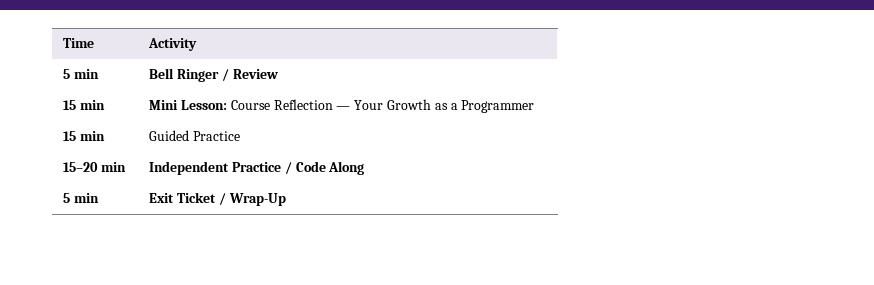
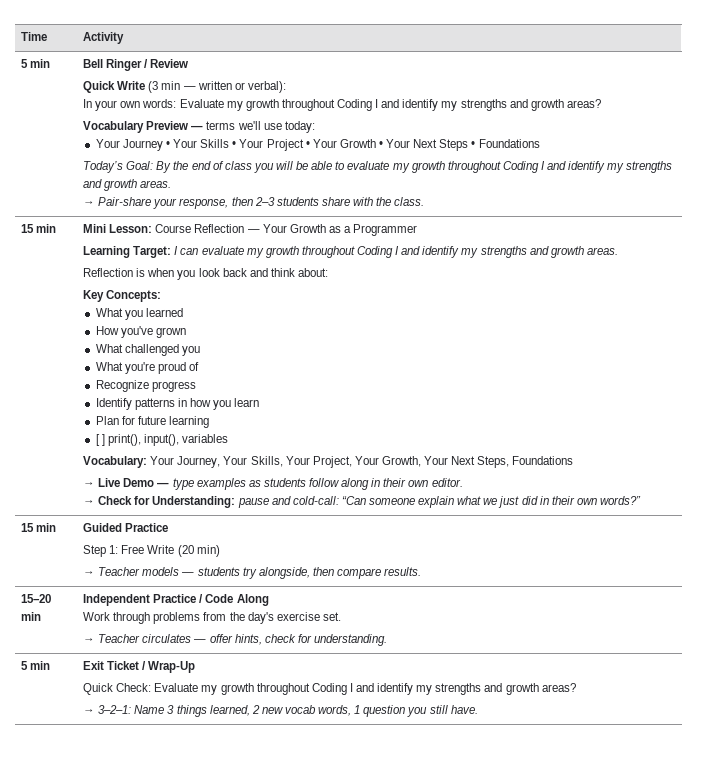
(278, 74) none -> [83,81,286,93] [83,99,601,111] [83,121,315,133] [95,139,540,151] [83,161,673,173] [83,179,172,191] [83,197,425,209] // Quick Write (3 min — written or verbal): // In your own words: Evaluate my growth throughout Coding I and identify my strengths and growth areas? // Vocabulary Preview — terms we'll use today: // Your Journey • Your Skills • Your Project • Your Growth • Your Next Steps • Foundations // Today’s Goal: By the end of class you will be able to evaluate my growth throughout Coding I and identify my strengths and growth areas. // → Pair-share your response, then 2–3 students share with the class.
[63,131,106,141] [149,130,241,141] // 15 min | Guided Practice -> [83,246,618,258] [83,268,329,280] [83,290,162,302] [95,308,184,320] [95,326,187,338] [95,344,201,356] [95,362,200,374] [95,380,196,392] [95,398,260,410] [95,416,210,428] [95,434,229,446] [83,456,574,468] [83,478,463,490] [83,496,641,508] [21,523,57,532] [83,523,169,532] [83,545,220,557] [83,567,422,579] // Learning Target: I can evaluate my growth throughout Coding I and identify my strengths and growth areas. // Reflection is when you look back and think about: // Key Concepts: // What you learned // How you've grown // What challenged you // What you're proud of // Recognize progress // Identify patterns in how you learn // Plan for future learning // [ ] print(), input(), variables // Vocabulary: Your Journey, Your Skills, Your Project, Your Growth, Your Next Steps, Foundations // → Live Demo — type examples as students follow along in their own editor. // → Check for Understanding: pause and cold-call: “Can someone explain what we just did in their own words?” // 15 min | Guided Practice // Step 1: Free Write (20 min) // → Teacher models — students try alongside, then compare results.
(365, 168) none -> [83,612,341,624] [83,634,388,646] // Work through problems from the day's exercise set. // → Teacher circulates — offer hints, check for understanding.
(286, 199) none -> [83,683,576,695] [83,705,478,717] // Quick Check: Evaluate my growth throughout Coding I and identify my strengths and growth areas? // → 3–2–1: Name 3 things learned, 2 new vocab words, 1 question you still have.

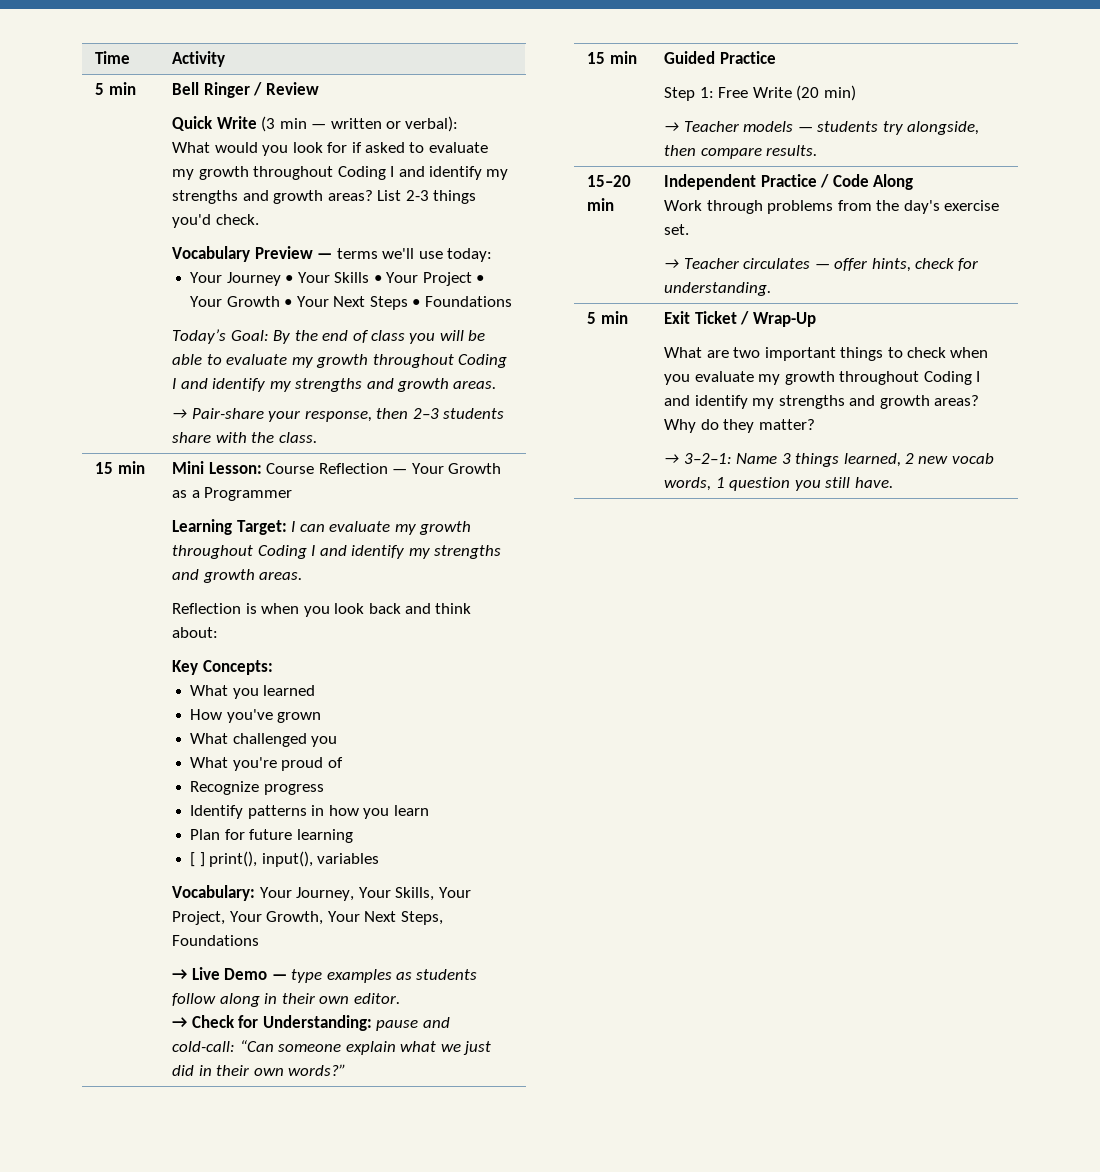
[83,99,224,111] In your own words: Evaluate -> [172,142,488,156] What would you look for if asked to evaluate
(601, 103) none -> [377,190,477,204] [172,214,259,228] List 2-3 things you'd check.
[83,683,199,695] Quick Check: Evaluate -> [664,347,989,361] [664,371,754,385] What are two important things to check when you evaluate
(576, 687) none -> [664,419,815,433] Why do they matter?

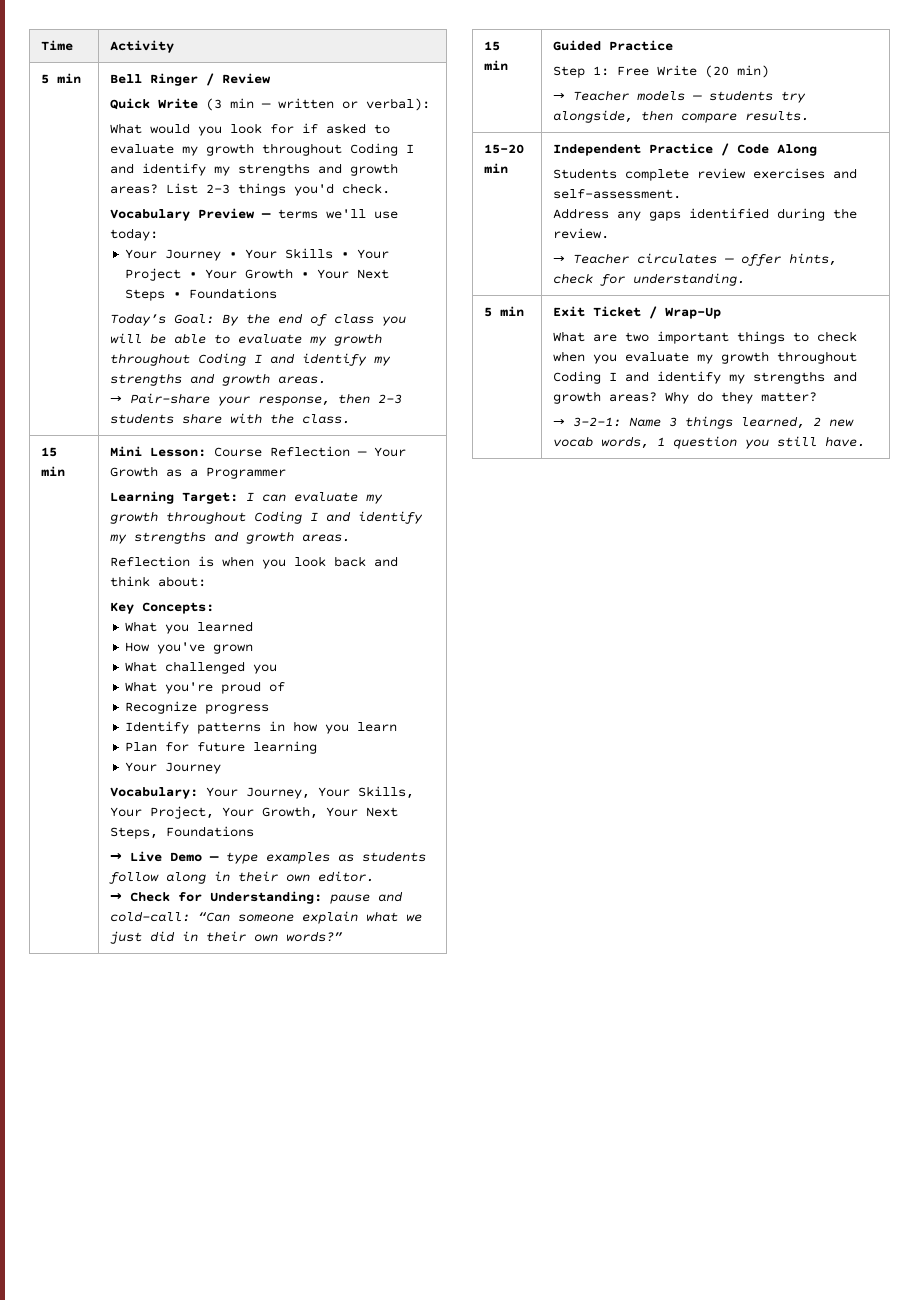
[190,851,380,867] [ ] print(), input(), variables -> [125,762,222,774] Your Journey
[664,200,1000,214] [664,224,690,235] Work through problems from the day's exercise set. -> [552,168,857,181] [552,189,681,199] [552,208,857,221] [552,228,609,239] Students complete review exercises and self-assessment. // Address any gaps identified during the review.

